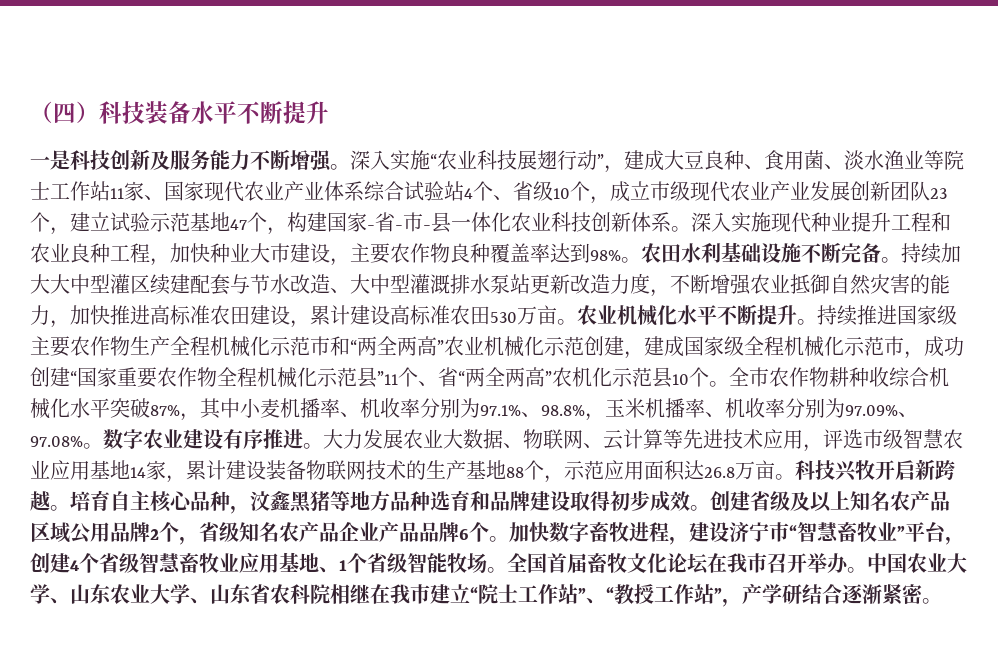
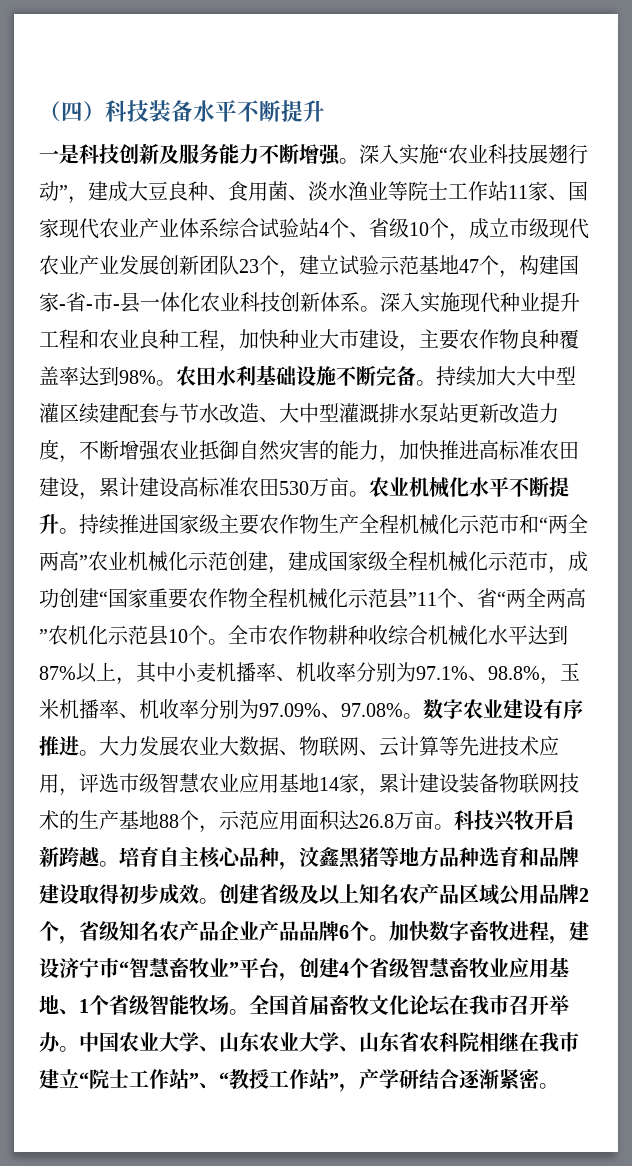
[110,398,180,418] 突破87% -> [528,625,568,645] [39,662,116,683] 达到87%以上

